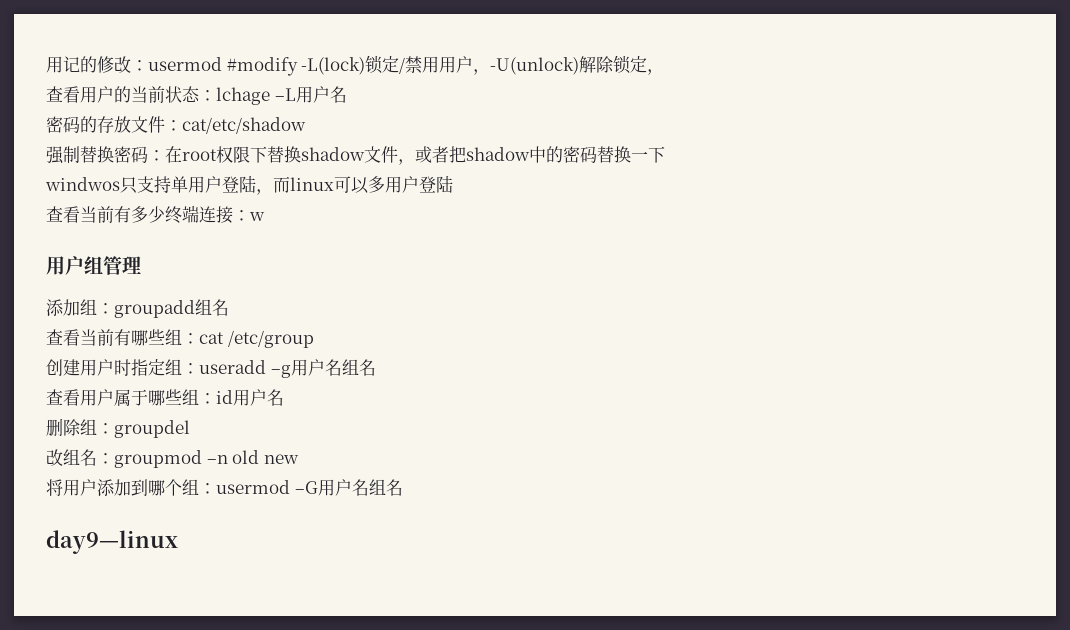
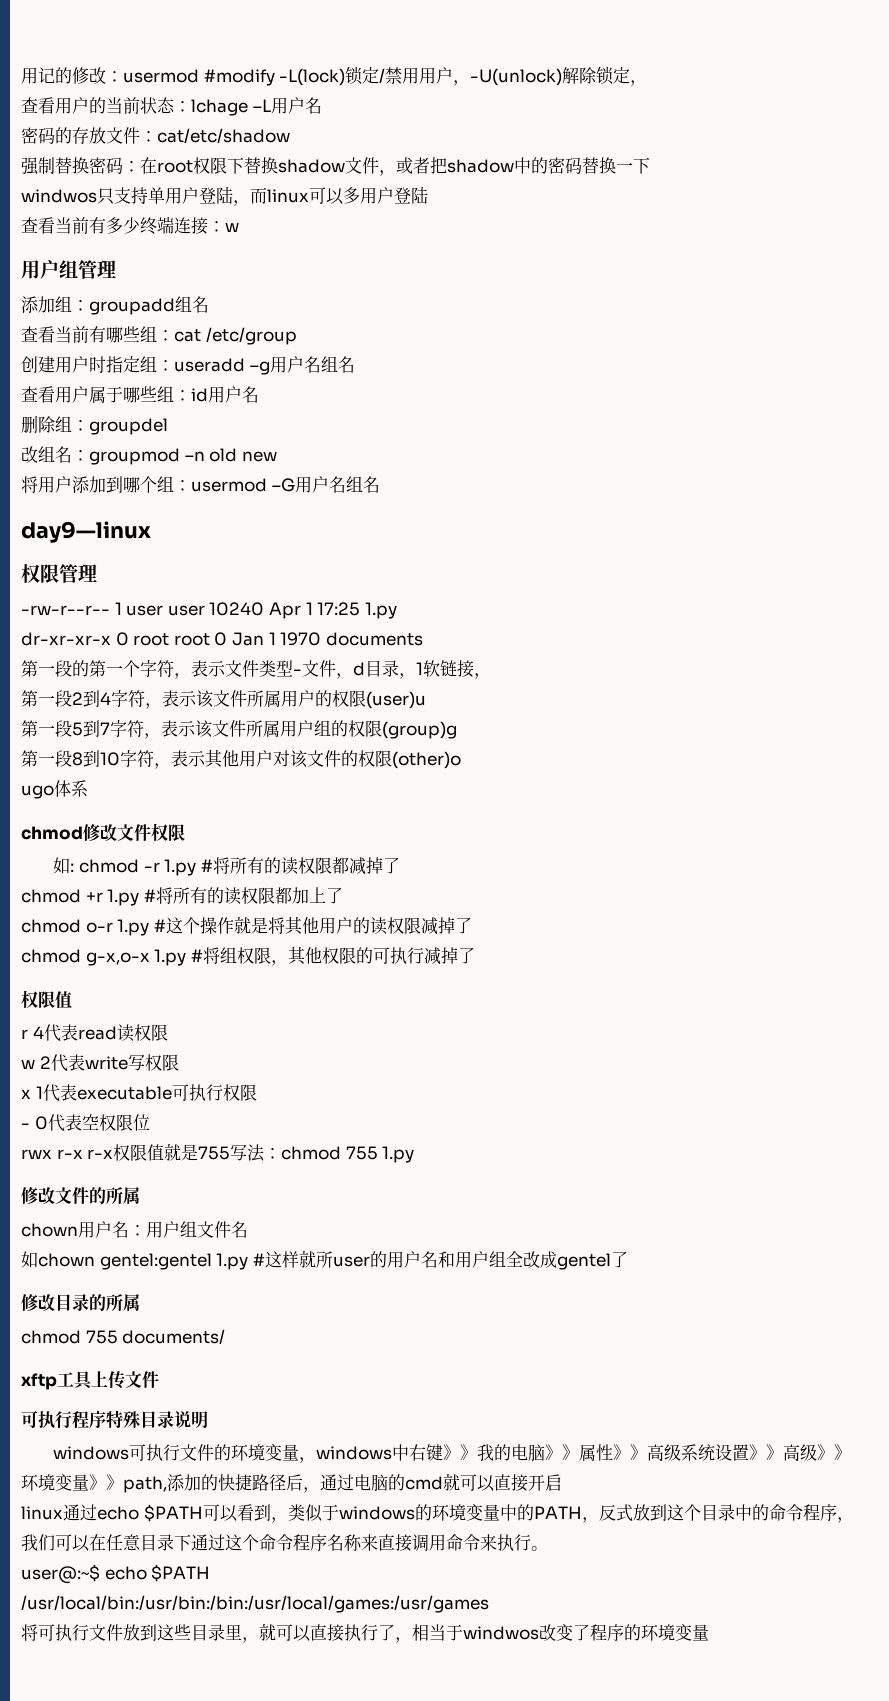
(178, 542) none -> [21,564,97,583] [21,602,397,619] [21,632,423,646] [21,660,491,679] [21,690,426,709] [21,720,457,739] [21,749,461,769] [21,780,88,799] [21,823,185,842] [53,857,400,876] [21,887,343,906] [21,916,472,936] [21,946,475,966] [21,990,72,1009] [21,1024,168,1042] [21,1054,179,1072] [21,1084,257,1102] [21,1114,150,1132] [21,1143,415,1163] [21,1187,140,1205] [21,1221,248,1238] [21,1250,628,1270] [21,1294,140,1312] [21,1329,226,1345] [21,1371,159,1390] [21,1410,208,1429] [53,1444,852,1463] [21,1473,562,1493] [21,1504,854,1523] [21,1534,548,1552] [21,1564,211,1584] [21,1595,489,1613] [21,1623,709,1643] // 权限管理 // -rw-r--r-- 1 user user 10240 Apr 1 17:25 1.py // dr-xr-xr-x 0 root root 0 Jan 1 1970 documents // 第一段的第一个字符，表示文件类型-文件，d目录，1软链接， // 第一段2到4字符，表示该文件所属用户的权限(user)u // 第一段5到7字符，表示该文件所属用户组的权限(group)g // 第一段8到10字符，表示其他用户对该文件的权限(other)o // ugo体系 // chmod修改文件权限 // 如: chmod -r 1.py #将所有的读权限都减掉了 // chmod +r 1.py #将所有的读权限都加上了 // chmod o-r 1.py #这个操作就是将其他用户的读权限减掉了 // chmod g-x,o-x 1.py #将组权限，其他权限的可执行减掉了 // 权限值 // r 4代表read读权限 // w 2代表write写权限 // x 1代表executable可执行权限 // - 0代表空权限位 // rwx r-x r-x权限值就是755写法：chmod 755 1.py // 修改文件的所属 // chown用户名：用户组文件名 // 如chown gentel:gentel 1.py #这样就所user的用户名和用户组全改成gentel了 // 修改目录的所属 // chmod 755 documents/ // xftp工具上传文件 // 可执行程序特殊目录说明 // windows可执行文件的环境变量，windows中右键》》我的电脑》》属性》》高级系统设置》》高级》》环境变量》》path,添加的快捷路径后，通过电脑的cmd就可以直接开启 // linux通过echo $PATH可以看到，类似于windows的环境变量中的PATH，反式放到这个目录中的命令程序，我们可以在任意目录下通过这个命令程序名称来直接调用命令来执行。 // user@:~$ echo $PATH // /usr/local/bin:/usr/bin:/bin:/usr/local/games:/usr/games // 将可执行文件放到这些目录里，就可以直接执行了，相当于windwos改变了程序的环境变量

